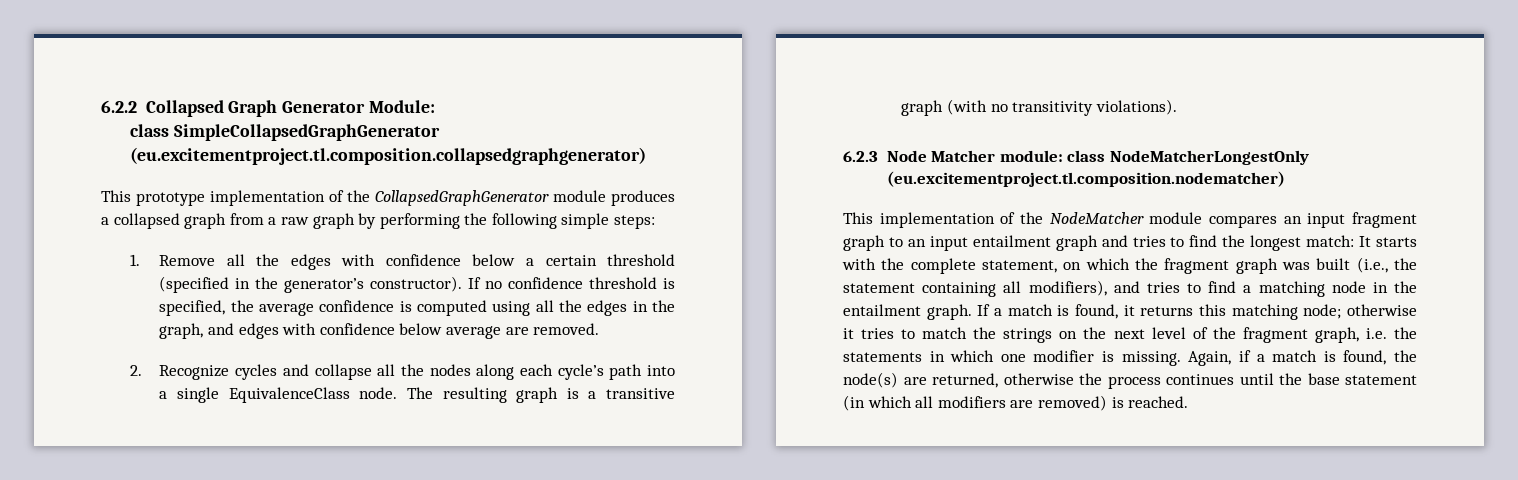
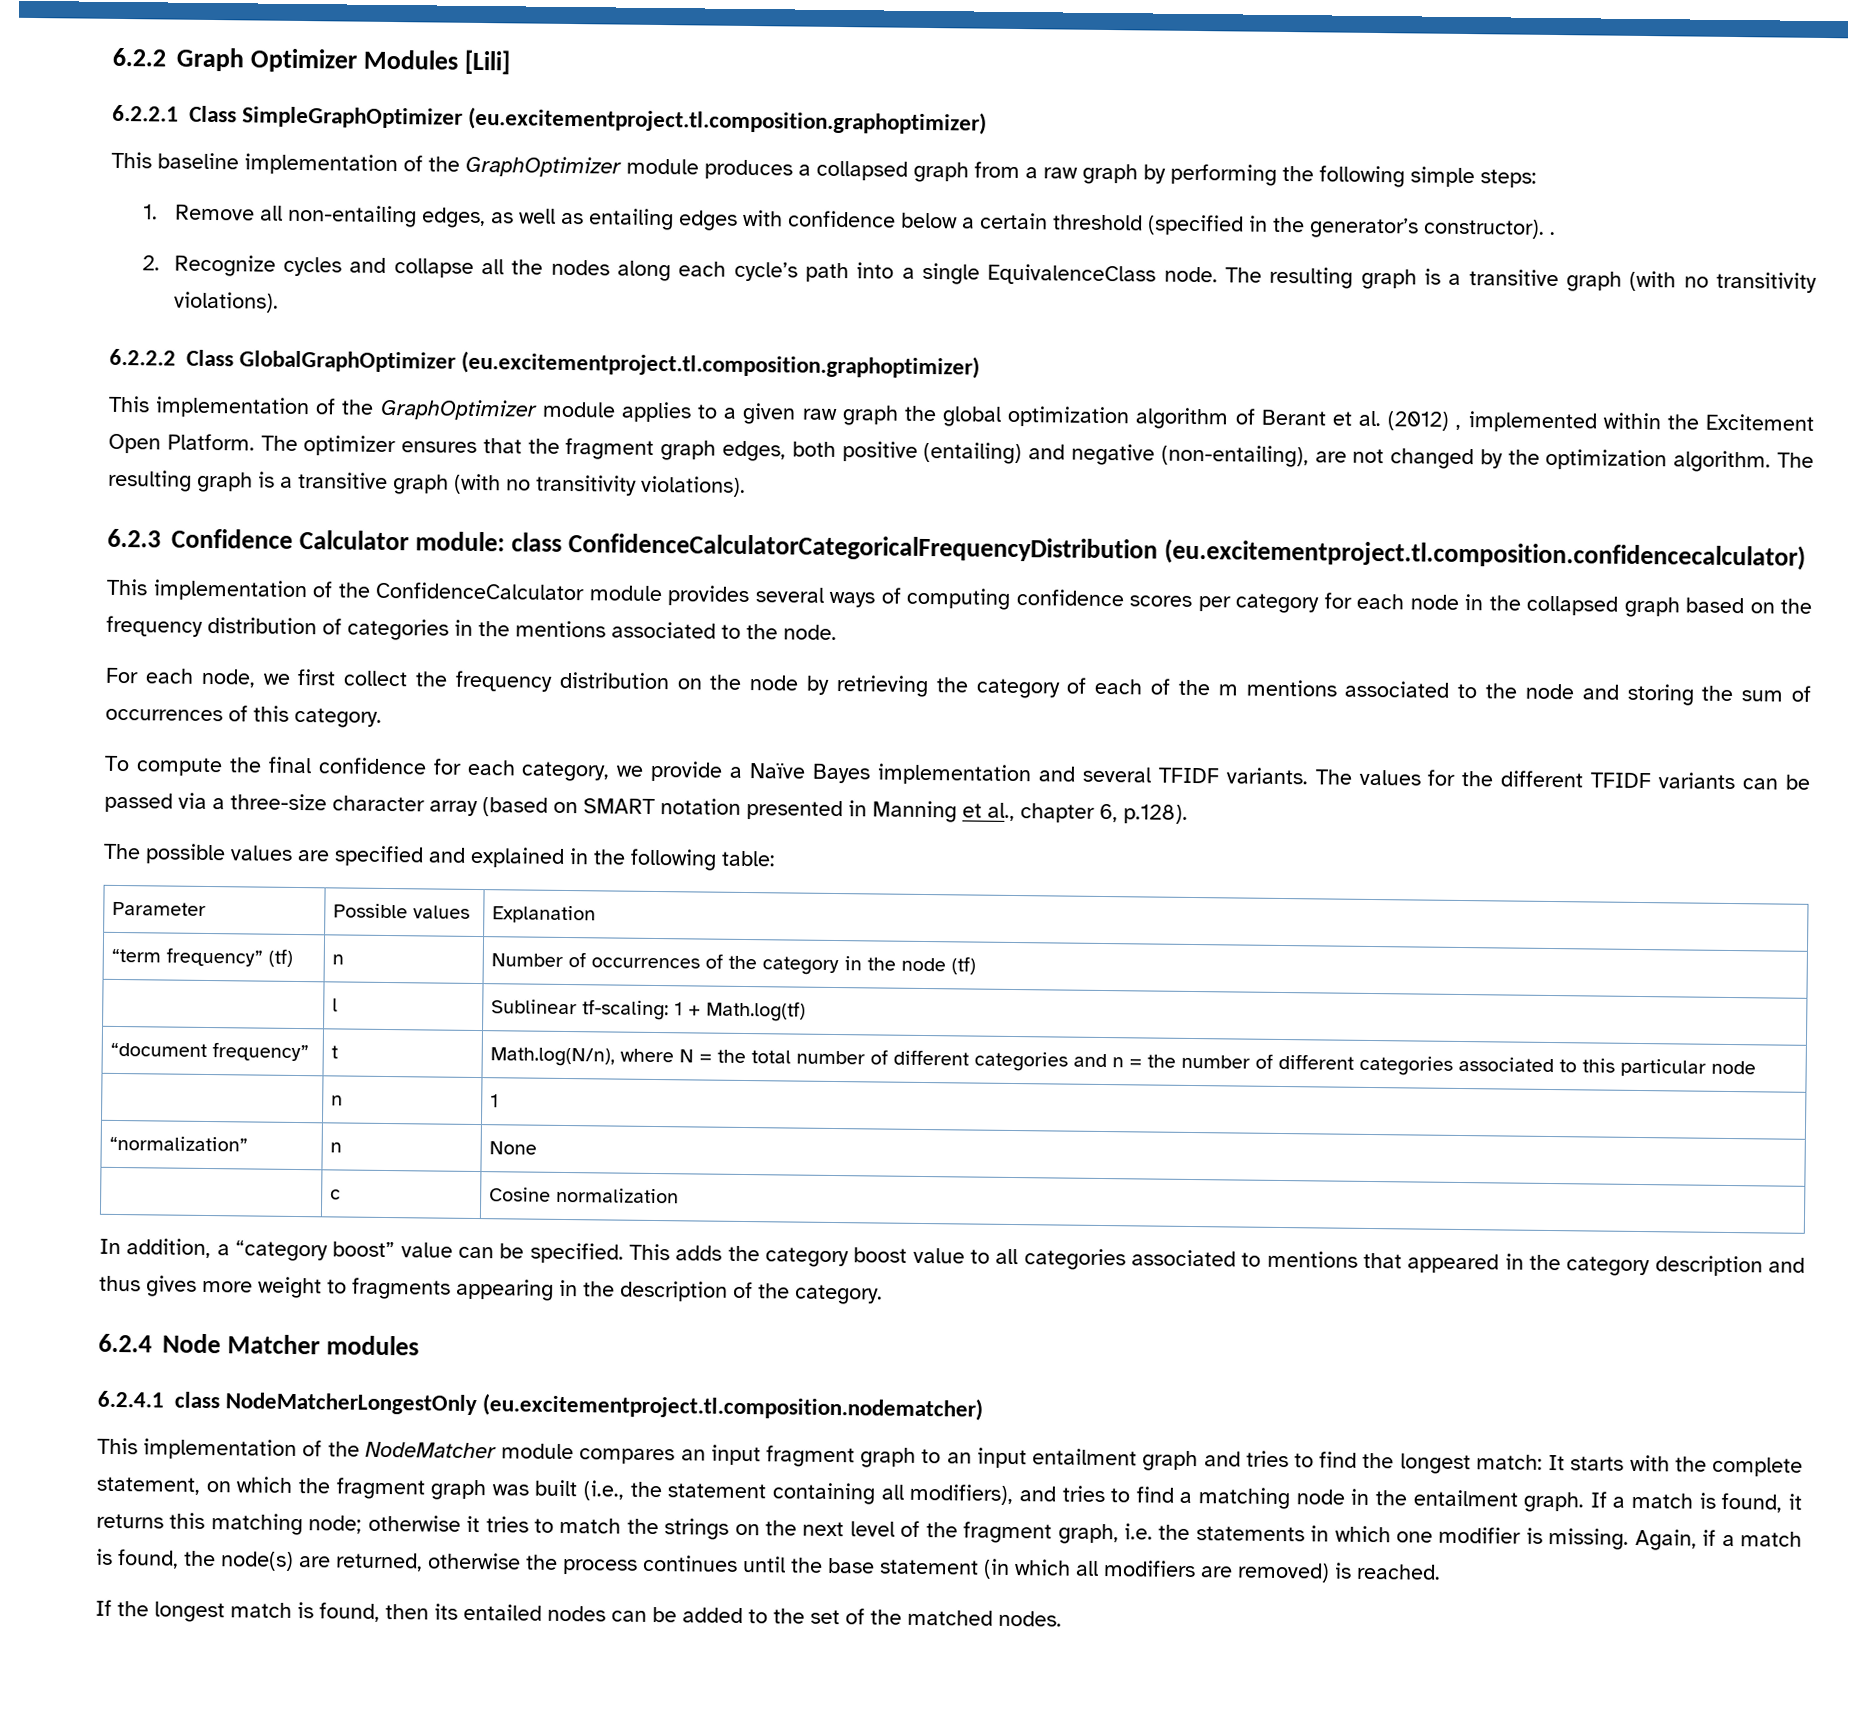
[145,100,436,117] [130,124,441,141] [130,147,647,165] [101,190,549,206] Collapsed Graph Generator Module: // class SimpleCollapsedGraphGenerator (eu.excitementproject.tl.composition.collapsedgraphgenerator) // This prototype implementation of the CollapsedGraphGenerator -> [176,47,511,75] [112,104,988,135] [111,151,622,178] Graph Optimizer Modules [Lili] // 6.2.2.1 Class SimpleGraphOptimizer (eu.excitementproject.tl.composition.graphoptimizer) // This baseline implementation of the GraphOptimizer
[256,254,280,266] the -> [286,204,674,231] non-entailing edges, as well as entailing
[468,277,675,289] [159,300,675,316] [159,323,600,339] If no confidence threshold is specified, the average confidence is computed using all the edges in the graph, and edges with confidence below average are removed. -> [1548,231,1555,236] .
[843,150,1063,162] 6.2.3 Node Matcher module: -> [109,348,981,379] [108,395,1815,433] [108,433,1815,473] [108,469,746,497] [107,528,1807,570] [106,578,1812,618] [106,615,837,641] [105,667,1811,706] [105,705,382,728] [104,755,1810,790] [104,792,1188,824] [103,843,776,871] [112,901,207,916] [333,903,471,919] [492,905,597,924] [111,947,294,967] [332,954,345,965] [491,952,977,976] [332,998,339,1012] [491,999,807,1022] [110,1042,310,1062] [331,1045,339,1059] [490,1047,1757,1077] [331,1095,344,1106] [490,1094,500,1108] [109,1135,249,1152] [330,1142,343,1153] [489,1141,538,1155] [330,1189,342,1200] [489,1187,680,1204] [99,1238,1805,1277] [99,1275,883,1305] [98,1333,420,1356] [97,1390,164,1408] 6.2.2.2 Class GlobalGraphOptimizer (eu.excitementproject.tl.composition.graphoptimizer) // This implementation of the GraphOptimizer module applies to a given raw graph the global optimization algorithm of Berant et al. (2012) , implemented within the Excitement Open Platform. The optimizer ensures that the fragment graph edges, both positive (entailing) and negative (non-entailing), are not changed by the optimization algorithm. The resulting graph is a transitive graph (with no transitivity violations). // 6.2.3 Confidence Calculator module: class ConfidenceCalculatorCategoricalFrequencyDistribution (eu.excitementproject.tl.composition.confidencecalculator) // This implementation of the ConfidenceCalculator module provides several ways of computing confidence scores per category for each node in the collapsed graph based on the frequency distribution of categories in the mentions associated to the node. // For each node, we first collect the frequency distribution on the node by retrieving the category of each of the m mentions associated to the node and storing the sum of occurrences of this category. // To compute the final confidence for each category, we provide a Naïve Bayes implementation and several TFIDF variants. The values for the different TFIDF variants can be passed via a three-size character array (based on SMART notation presented in Manning et al., chapter 6, p.128). // The possible values are specified and explained in the following table: // Parameter | Possible values | Explanation // “term frequency” (tf) | n | Number of occurrences of the category in the node (tf) // | l | Sublinear tf-scaling: 1 + Math.log(tf) // “document frequency” | t | Math.log(N/n), where N = the total number of different categories and n = the number of different categories associated to this particular node // | n | 1 // “normalization” | n | None // | c | Cosine normalization // In addition, a “category boost” value can be specified. This adds the category boost value to all categories associated to mentions that appeared in the category description and thus gives more weight to fragments appearing in the description of the category. // 6.2.4 Node Matcher modules // 6.2.4.1
(1189, 402) none -> [95,1599,1062,1627] // If the longest match is found, then its entailed nodes can be added to the set of the matched nodes.

